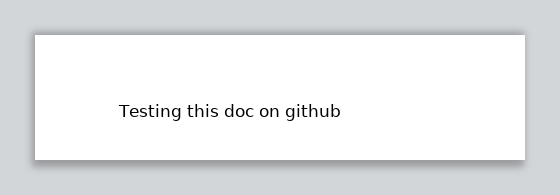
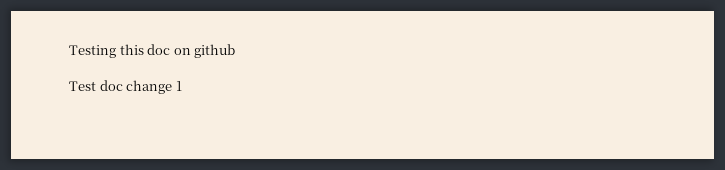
(341, 112) none -> [69,80,182,94] // Test doc change 1

